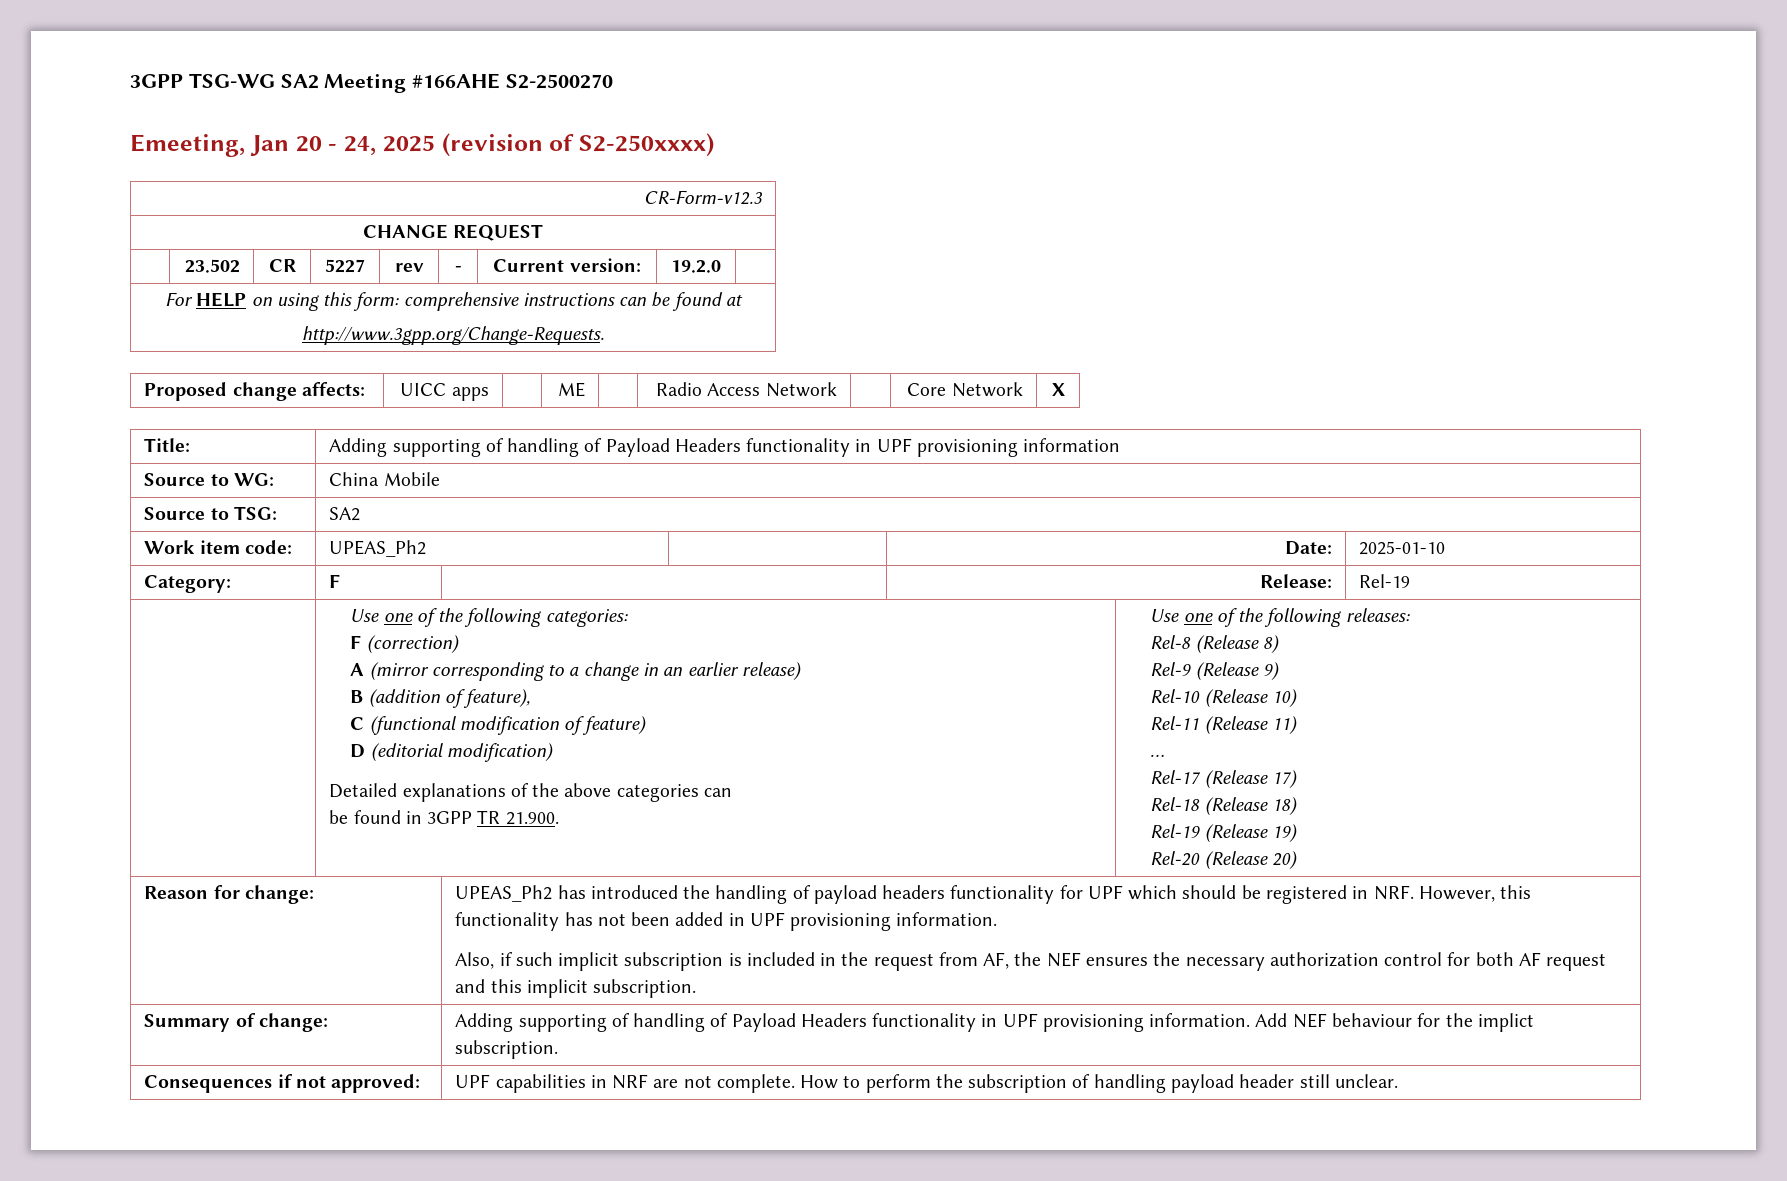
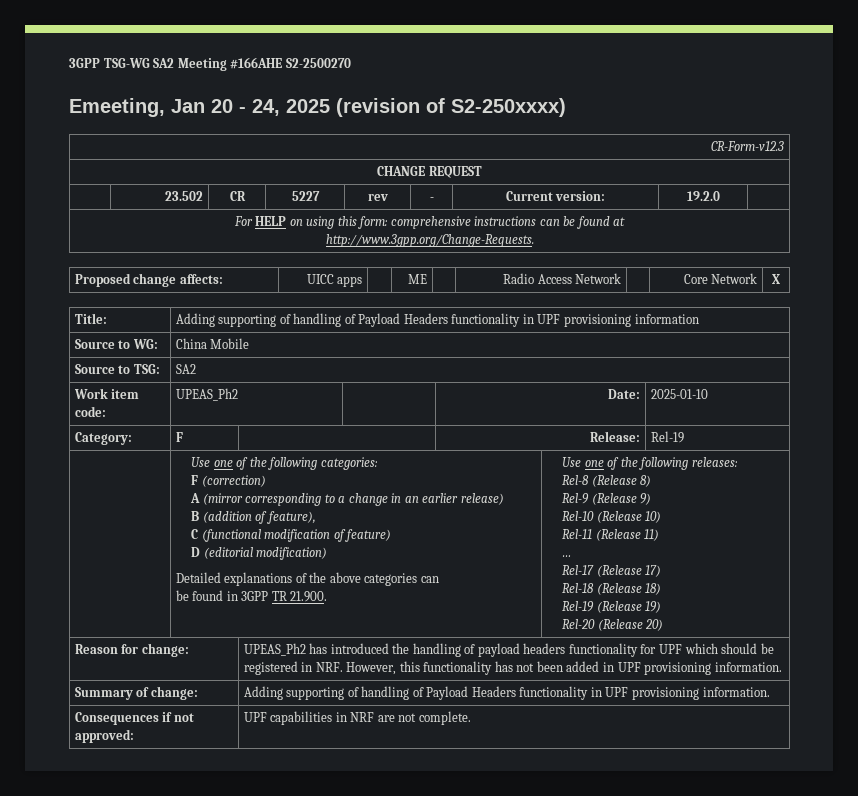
[455,952,1607,971] [455,979,697,998] // Also, if such implicit subscription is included in the request from AF, the NEF ensures the necessary authorization control for both AF request and this implicit subscription. -> (782, 667) none
[1255,1013,1534,1032] [455,1040,559,1059] Add NEF behaviour for the implict subscription. -> (770, 692) none
[800,1074,1398,1093] How to perform the subscription of handling payload header still unclear. -> (471, 718) none

